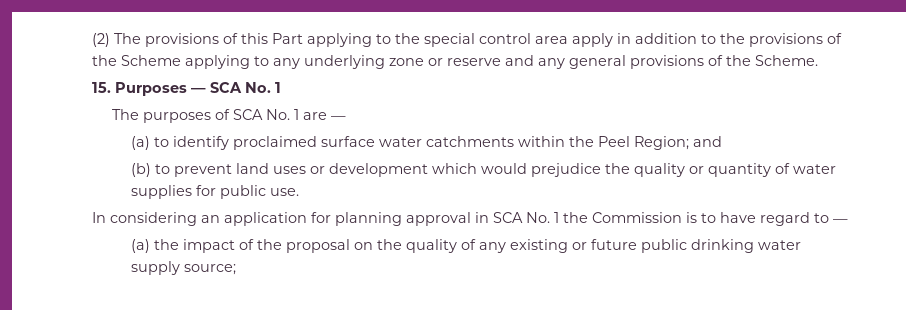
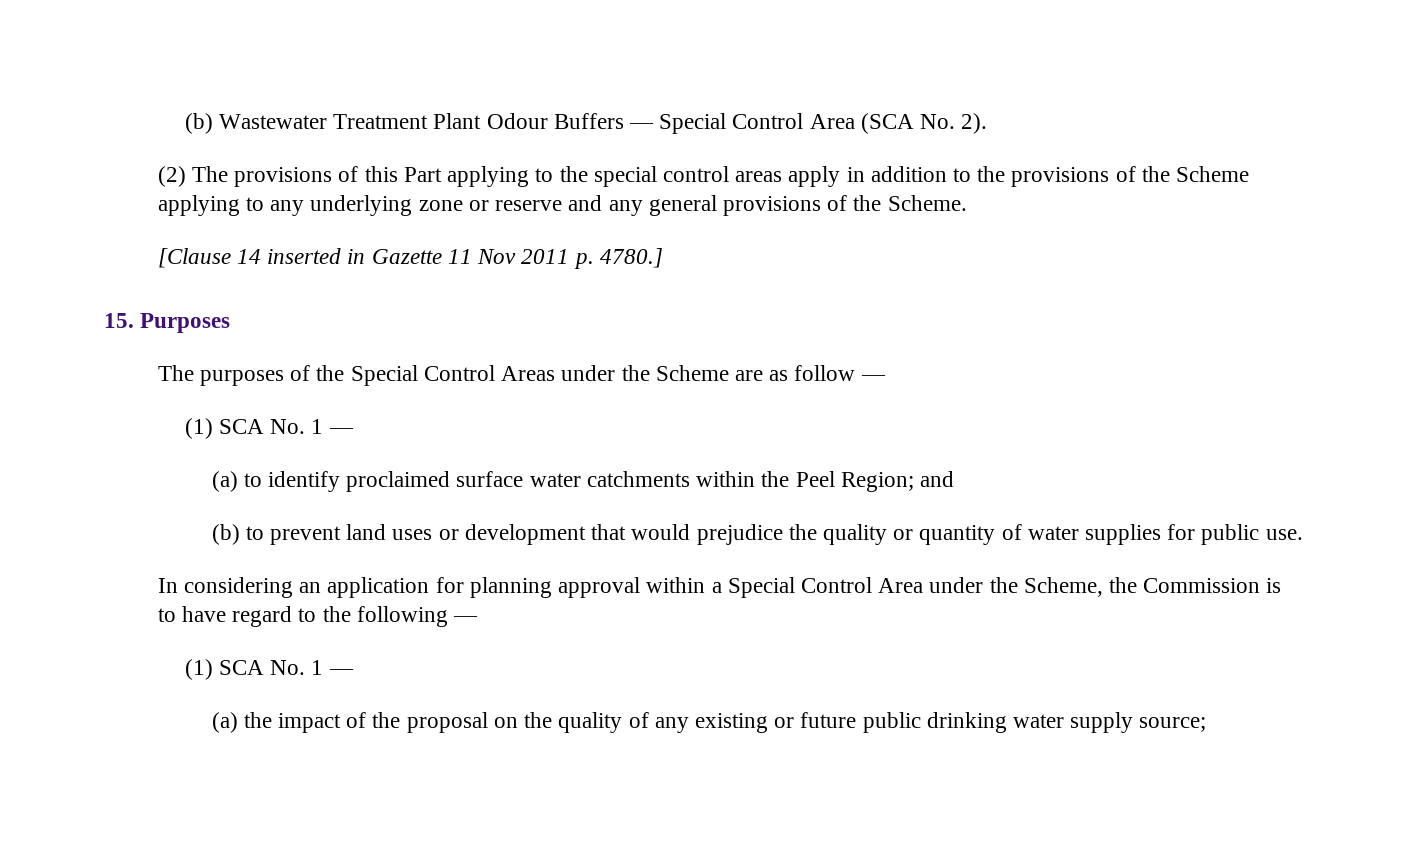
(92, 40) none -> [184,113,988,134] (b) Wastewater Treatment Plant Odour Buffers — Special Control Area (SCA No. 2). //
[535,36,569,44] area -> [735,171,783,182] areas
[92,82,282,96] [111,109,327,123] 15. Purposes — SCA No. 1 // The purposes of SCA No. 1 are -> [157,248,663,269] [104,313,231,333] [157,365,886,386] [184,418,324,439] [Clause 14 inserted in Gazette 11 Nov 2011 p. 4780.] // 15. Purposes // The purposes of the Special Control Areas under the Scheme are as follow — // (1) SCA No. 1
[432,163,478,174] which -> [591,524,627,540] that
[475,212,560,223] in SCA No. 1 -> [646,577,1103,598] within a Special Control Area under the Scheme,
(830, 218) none -> [322,606,479,627] [184,659,324,680] the following — // (1) SCA No. 1

